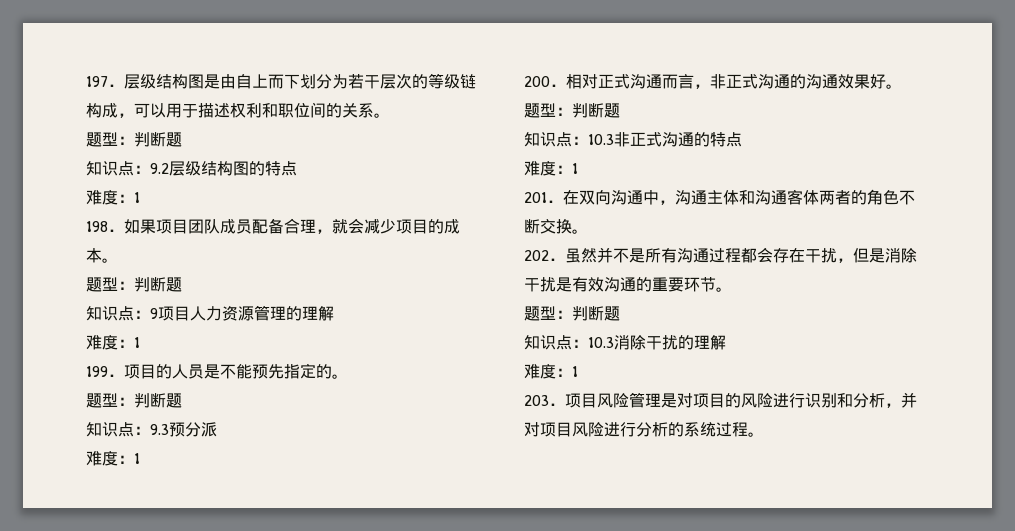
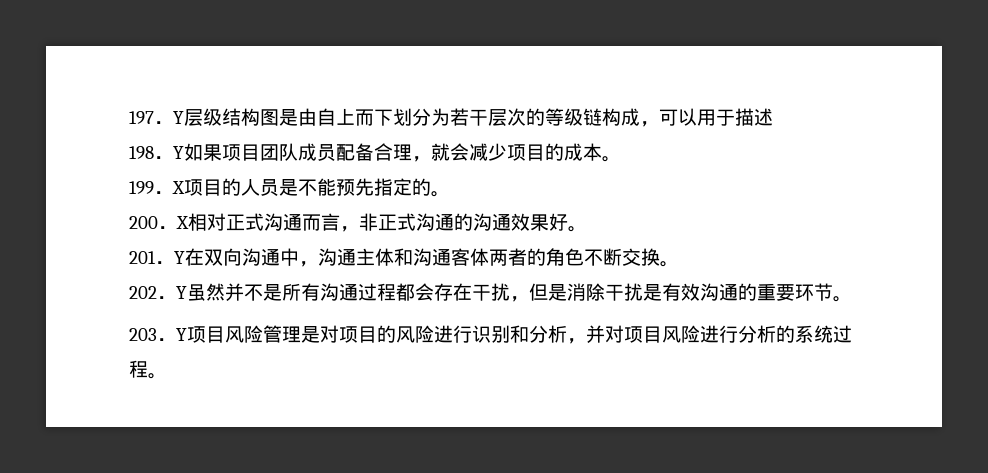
(124, 85) none -> [173,111,184,124] Y
[230,102,390,118] [86,132,182,147] [86,161,297,176] [86,190,140,205] 权利和职位间的关系。 // 题型：判断题 // 知识点：9.2层级结构图的特点 // 难度：1 -> (773, 117) none
(124, 230) none -> [173,146,184,159] Y
[86,277,182,292] [86,305,334,321] [86,335,140,350] // 题型：判断题 // 知识点：9项目人力资源管理的理解 // 难度：1 -> (621, 159) none
(124, 375) none -> [172,181,185,194] X
[86,393,182,408] [86,422,217,437] [86,451,140,466] // 题型：判断题 // 知识点：9.3预分派 // 难度：1 -> (450, 194) none
(566, 85) none -> [176,216,189,229] X
[524,103,620,118] [524,132,742,147] [524,161,578,176] // 题型：判断题 // 知识点：10.3非正式沟通的特点 // 难度：1 -> (587, 229) none
(563, 201) none -> [174,251,185,264] Y
(565, 259) none -> [176,286,187,299] Y
[524,306,620,321] [524,335,726,350] [524,364,578,379] // 题型：判断题 // 知识点：10.3消除干扰的理解 // 难度：1 -> (852, 299) none
(565, 404) none -> [176,328,187,341] Y

